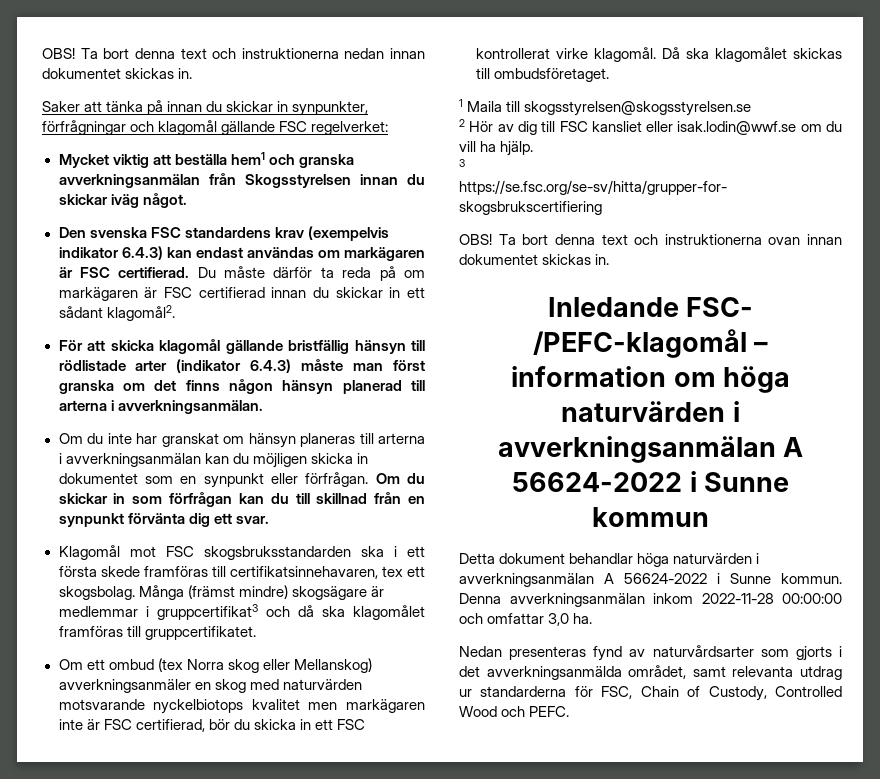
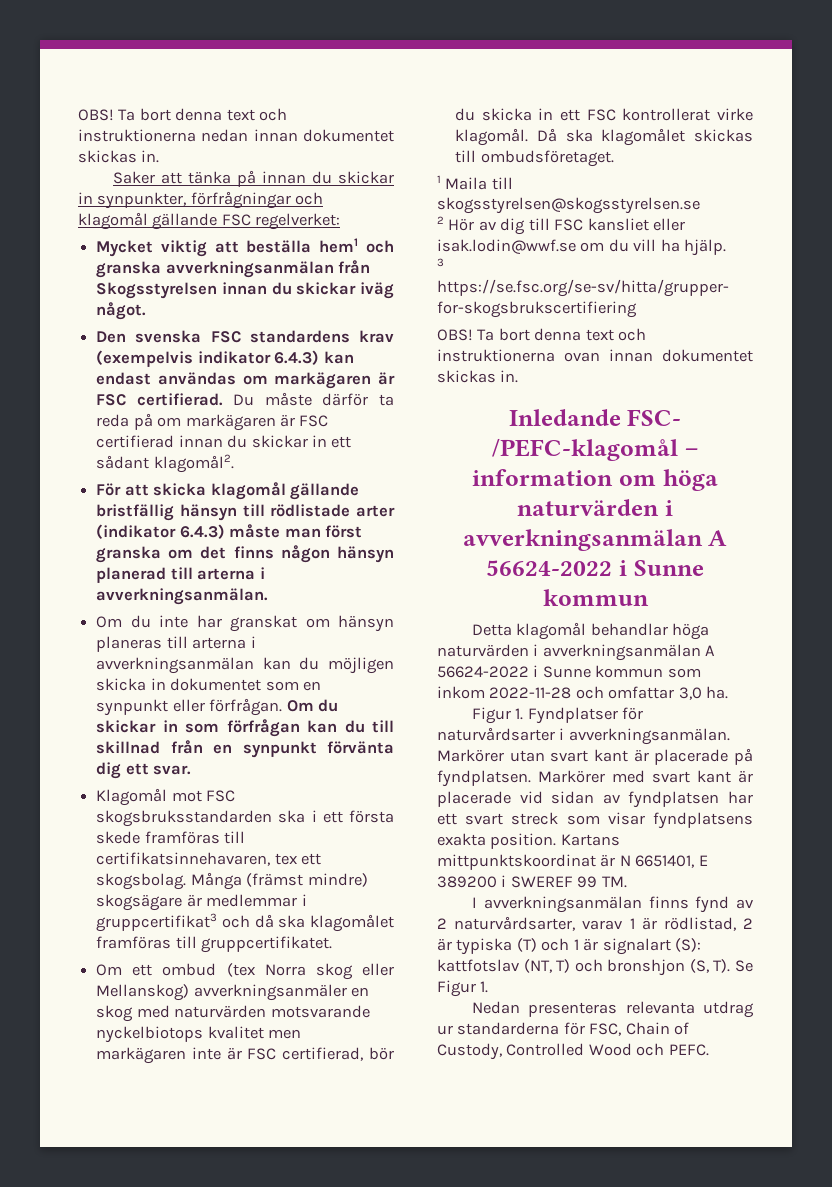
[499,553,566,564] dokument -> [516,622,587,640] klagomål
[781,573,842,584] [459,593,645,607] kommun. Denna avverkningsanmälan -> [595,665,701,678] kommun som
[782,593,842,604] 00:00:00 -> (572, 693) none
[459,645,842,661] [459,665,726,680] Nedan presenteras fynd av naturvårdsarter som gjorts i det avverkningsanmälda området, samt -> [471,707,644,724] [437,727,730,745] [437,748,753,765] [437,770,753,787] [437,791,753,808] [437,812,753,829] [437,833,620,849] [437,854,708,870] [437,875,627,888] [471,896,753,913] [437,916,753,931] [437,938,702,955] [437,959,753,976] [437,980,489,997] [471,1001,618,1017] Figur 1. Fyndplatser för naturvårdsarter i avverkningsanmälan. Markörer utan svart kant är placerade på fyndplatsen. Markörer med svart kant är placerade vid sidan av fyndplatsen har ett svart streck som visar fyndplatsens exakta position. Kartans mittpunktskoordinat är N 6651401, E 389200 i SWEREF 99 TM. // I avverkningsanmälan finns fynd av 2 naturvårdsarter, varav 1 är rödlistad, 2 är typiska (T) och 1 är signalart (S): kattfotslav (NT, T) och bronshjon (S, T). Se Figur 1. // Nedan presenteras

